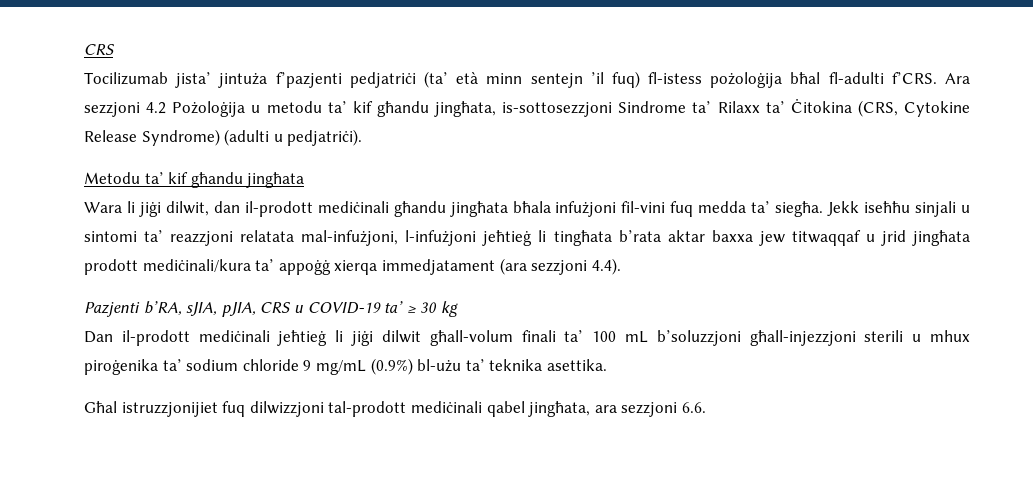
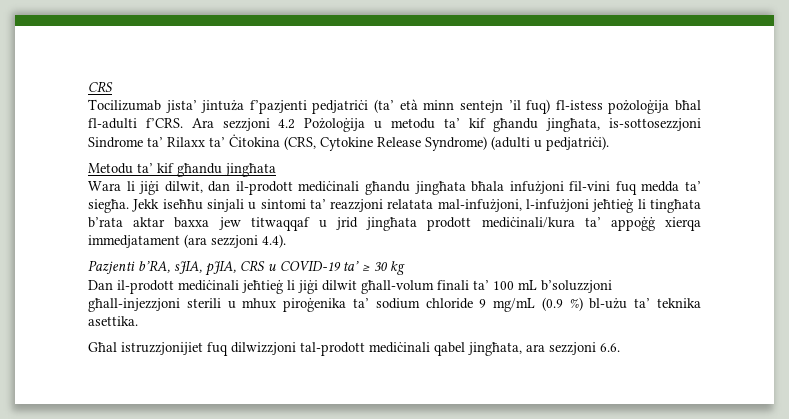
[370,358,413,375] (0.9%) -> [541,297,583,311] (0.9 %)

